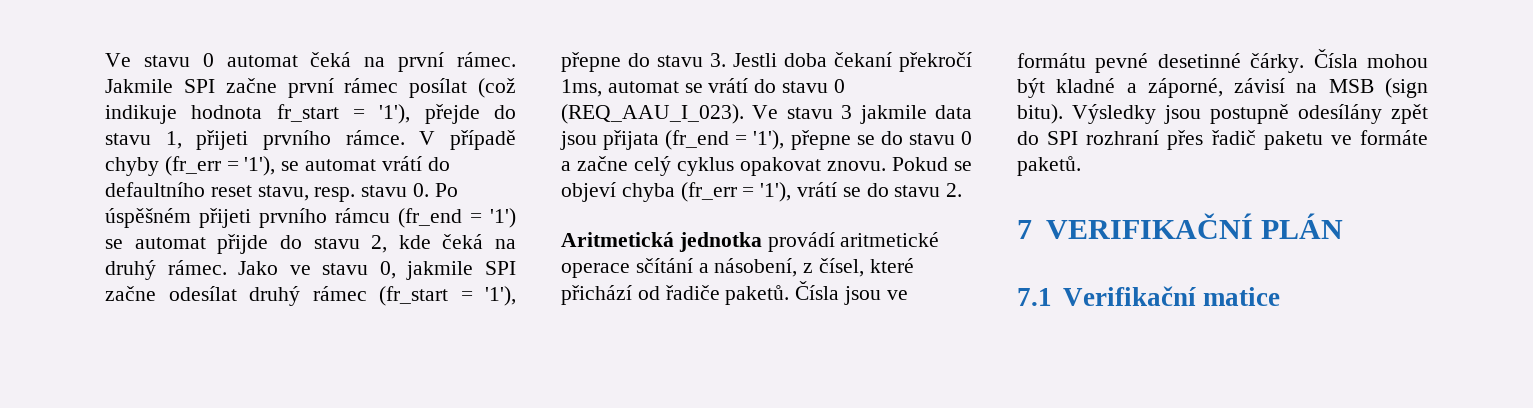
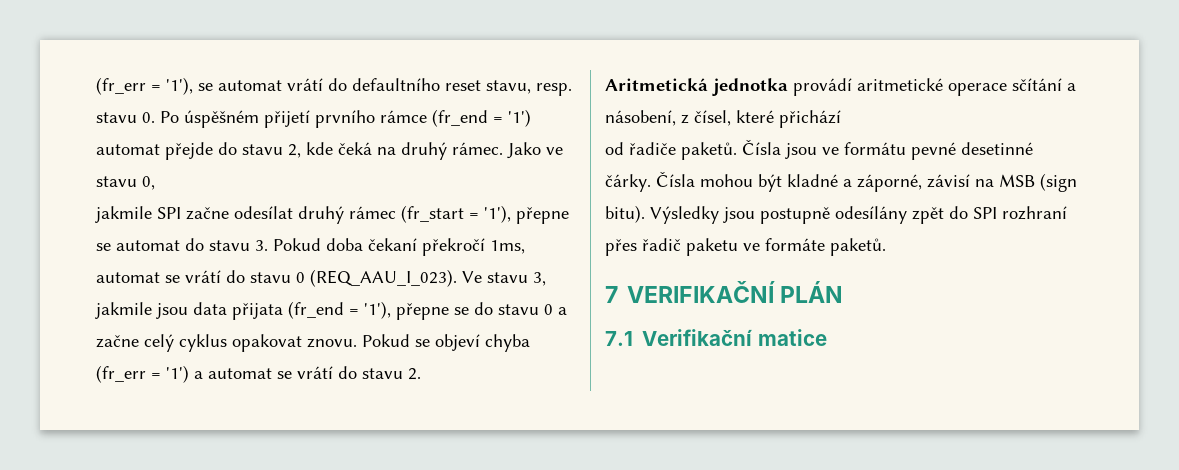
[105,52,516,72] [105,78,516,98] [105,104,516,124] [105,130,516,150] [105,157,159,176] Ve stavu 0 automat čeká na první rámec. Jakmile SPI začne první rámec posílat (což indikuje hodnota fr_start = '1'), přejde do stavu 1, přijeti prvního rámce. V případě chyby -> (96, 86) none
[199,208,516,228] [105,234,269,254] přijeti prvního rámcu (fr_end = '1') se automat přijde -> [264,109,531,128] [96,142,213,160] přijetí prvního rámce (fr_end = '1') automat přejde
(396, 270) none -> (155, 183) //
(621, 62) none -> [96,240,180,251] se automat
[733,53,777,67] Jestli -> [273,238,321,251] Pokud
[841,105,972,124] [560,131,597,150] 3 jakmile data jsou -> [533,272,546,286] [95,302,227,319] 3, jakmile jsou data
[760,182,861,202] '1'), vrátí se -> [166,365,333,383] '1') a automat se vrátí
(632, 295) none -> (841, 119) //

